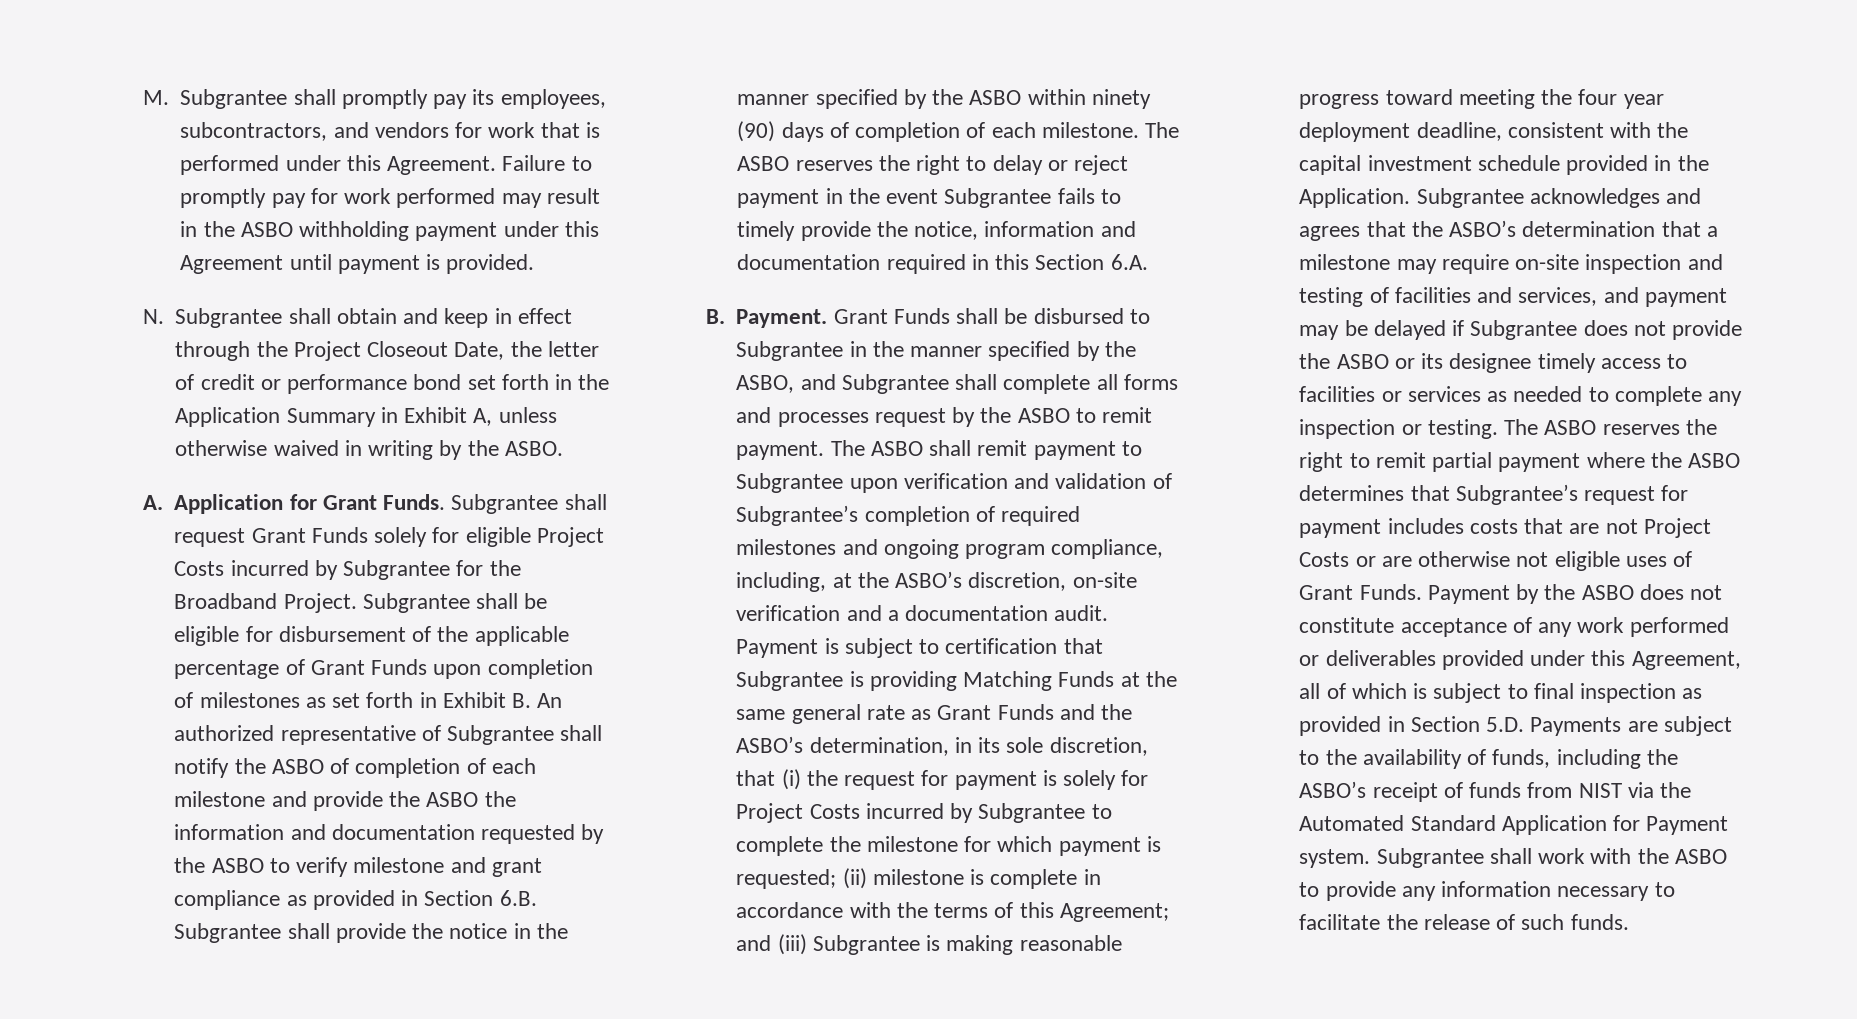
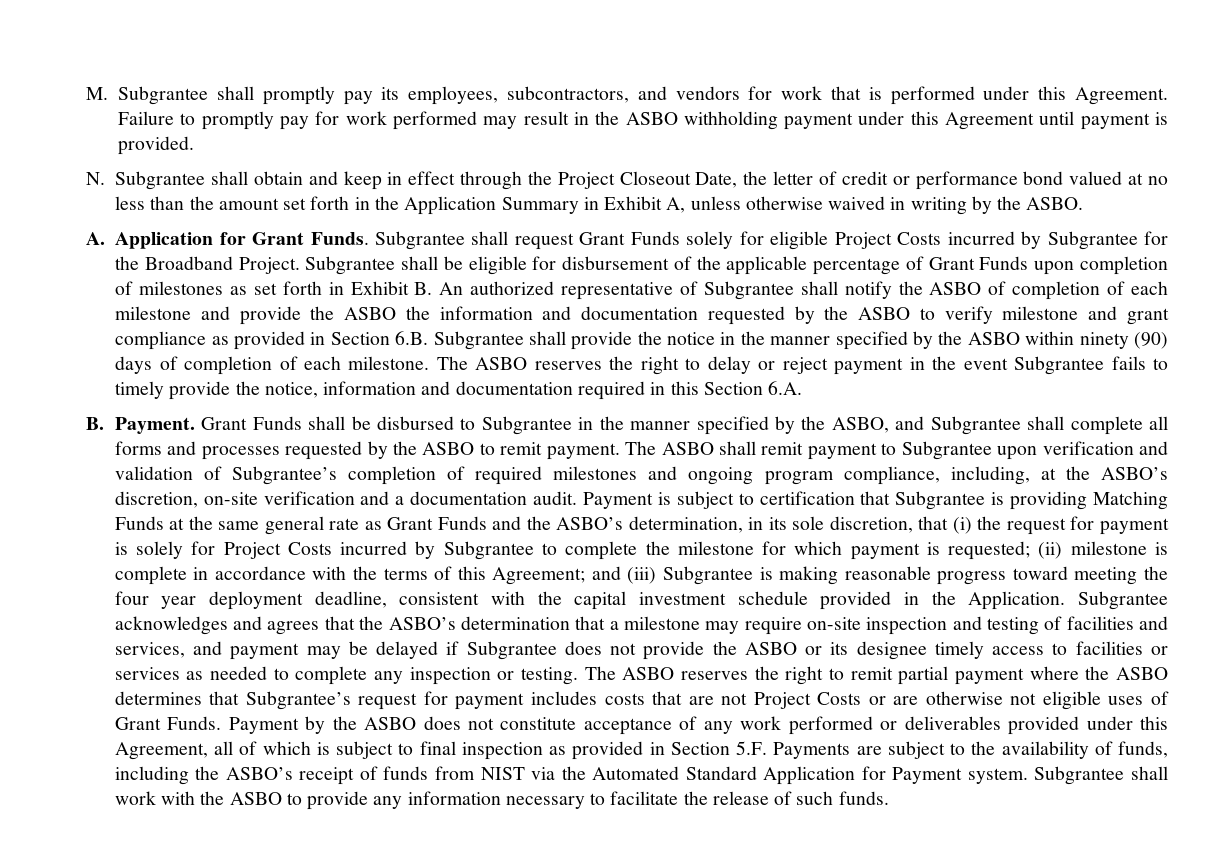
(462, 382) none -> [1069,171,1168,185] [115,196,279,210] valued at no less than the amount
[874,408,946,427] request -> [285,441,363,460] requested
[1486,717,1525,732] 5.D. -> [736,741,768,755] 5.F.

